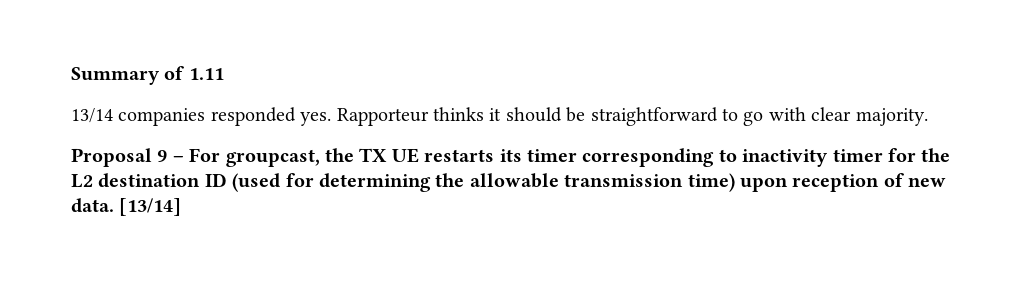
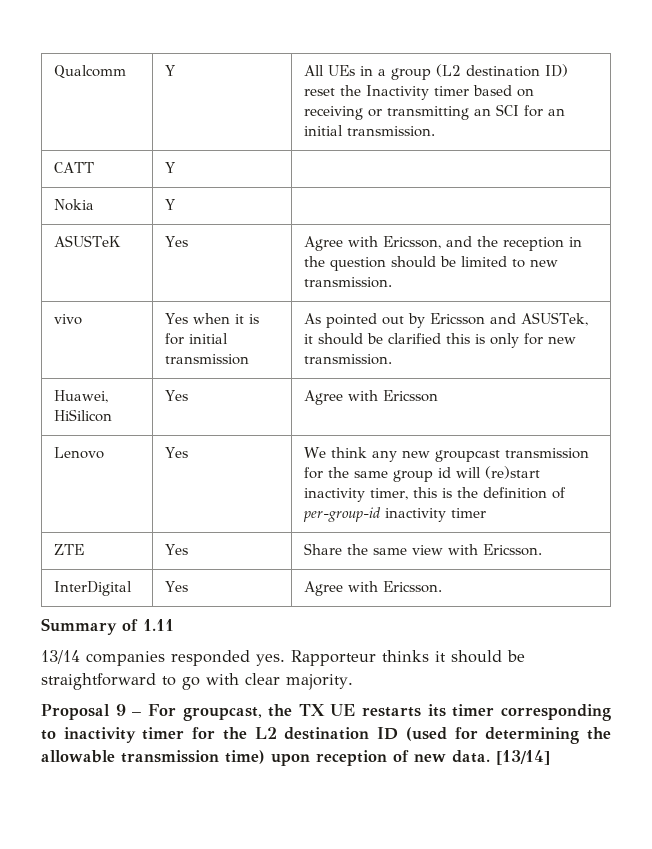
(71, 76) none -> [54,65,127,79] [165,65,176,76] [304,64,569,80] [304,85,535,100] [304,104,566,120] [304,125,436,137] [54,162,95,173] [165,162,176,173] [54,199,95,211] [165,199,176,210] [54,235,122,247] [165,236,189,247] [304,236,583,251] [304,256,559,271] [304,277,393,288] [54,314,83,325] [165,313,260,324] [165,333,229,345] [165,354,250,365] [304,312,589,328] [304,333,577,348] [304,354,393,365] [54,390,109,403] [54,409,113,422] [165,390,189,401] [304,390,439,405] [54,447,105,459] [165,447,189,458] [304,447,590,462] [304,466,541,482] [304,487,567,502] [303,507,487,522] [54,544,85,555] [165,544,189,555] [304,543,543,556] [54,581,133,596] [165,581,189,592] [304,581,443,596] Qualcomm | Y | All UEs in a group (L2 destination ID) reset the Inactivity timer based on receiving or transmitting an SCI for an initial transmission. // CATT | Y | // Nokia | Y | // ASUSTeK | Yes | Agree with Ericsson, and the reception in the question should be limited to new transmission. // vivo | Yes when it is for initial transmission | As pointed out by Ericsson and ASUSTek, it should be clarified this is only for new transmission. // Huawei, HiSilicon | Yes | Agree with Ericsson // Lenovo | Yes | We think any new groupcast transmission for the same group id will (re)start inactivity timer, this is the definition of per-group-id inactivity timer // ZTE | Yes | Share the same view with Ericsson. // InterDigital | Yes | Agree with Ericsson. //

